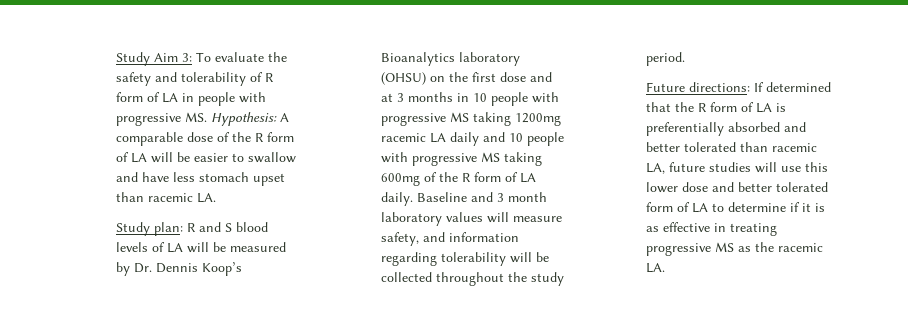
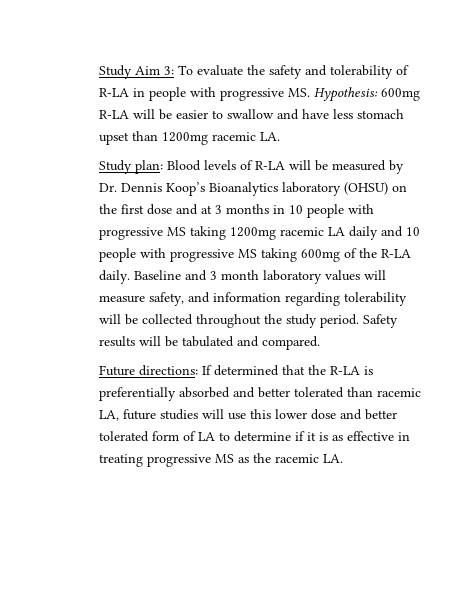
[264,73,274,82] [115,92,178,103] R form of LA -> [99,88,130,97] R-LA
[279,113,289,122] [115,132,294,146] [115,152,147,163] A comparable dose of the R form of LA -> [381,88,421,101] [99,110,130,119] 600mg R-LA
(144, 197) none -> [162,132,209,145] 1200mg
[186,222,268,232] R and S blood -> [167,160,202,171] Blood
[166,243,183,253] LA -> [255,161,286,170] R-LA
[461,172,536,183] R form of LA -> [381,249,412,258] R-LA
(685, 59) none -> [363,314,399,328] [99,336,321,350] Safety results will be tabulated and compared.
[697,102,772,113] R form of LA -> [330,366,361,375] R-LA

